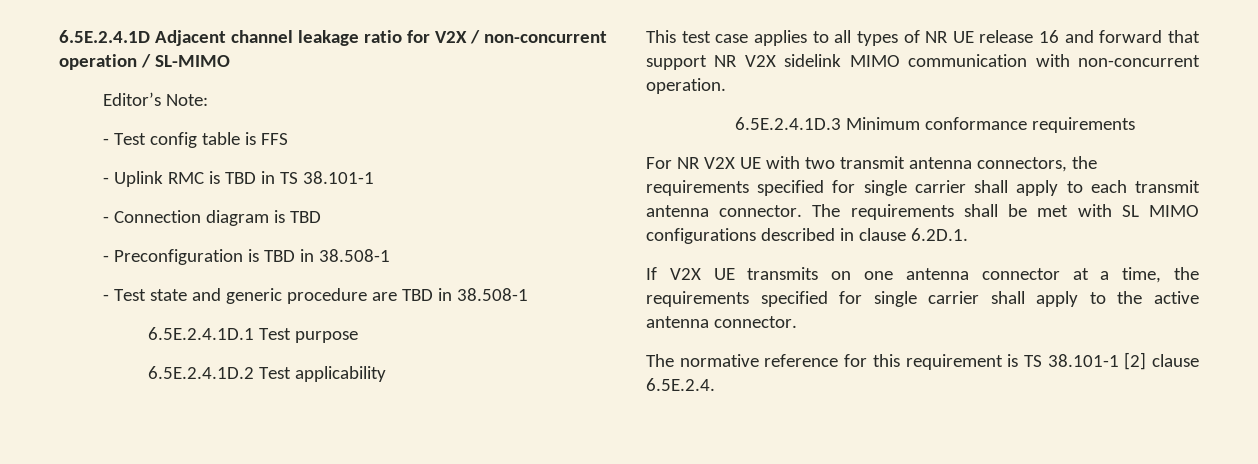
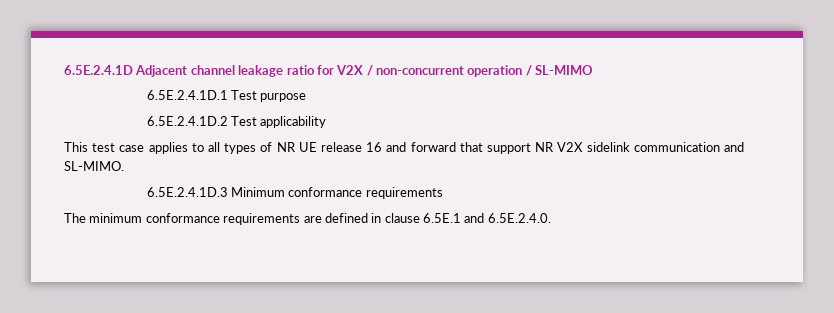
[103,92,209,106] [103,132,289,148] [103,171,375,187] [103,210,322,226] [103,249,391,265] [103,288,529,304] // Editor’s Note: // - Test config table is FFS // - Uplink RMC is TBD in TS 38.101-1 // - Connection diagram is TBD // - Preconfiguration is TBD in 38.508-1 // - Test state and generic procedure are TBD in 38.508-1 -> (594, 70) none
[849,54,1200,67] [646,78,726,94] MIMO communication with non-concurrent operation. -> [633,142,744,152] [64,161,124,171] communication and SL-MIMO.
[646,156,1097,172] [646,180,1200,196] [646,204,1199,220] [646,228,968,244] [646,267,1199,283] [646,291,1199,307] [646,316,797,328] [646,352,1199,370] [646,378,715,391] For NR V2X UE with two transmit antenna connectors, the requirements specified for single carrier shall apply to each transmit antenna connector. The requirements shall be met with SL MIMO configurations described in clause 6.2D.1. // If V2X UE transmits on one antenna connector at a time, the requirements specified for single carrier shall apply to the active antenna connector. // The normative reference for this requirement is TS 38.101-1 [2] clause 6.5E.2.4. -> [64,213,551,225] The minimum conformance requirements are defined in clause 6.5E.1 and 6.5E.2.4.0.

